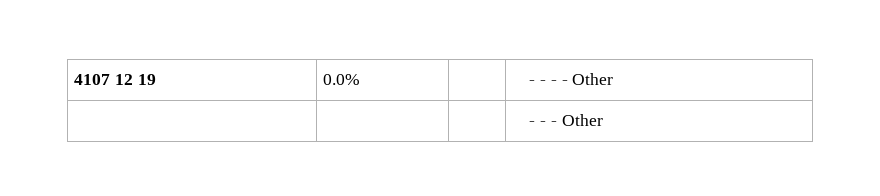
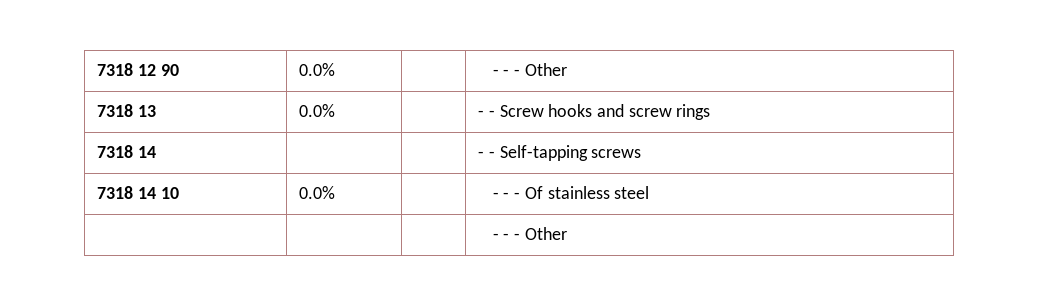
[74,74,156,85] [323,74,361,85] [529,73,614,85] 4107 12 19 | 0.0% | | - - - - Other -> [97,63,179,76] [299,63,336,76] [492,63,567,76] [97,104,156,117] [299,104,336,117] [478,104,711,120] [97,145,156,158] [478,145,642,161] [97,186,179,199] [299,186,336,199] [492,186,650,199] 7318 12 90 | 0.0% | | - - - Other // 7318 13 | 0.0% | | - - Screw hooks and screw rings // 7318 14 | | | - - Self-tapping screws // 7318 14 10 | 0.0% | | - - - Of stainless steel

